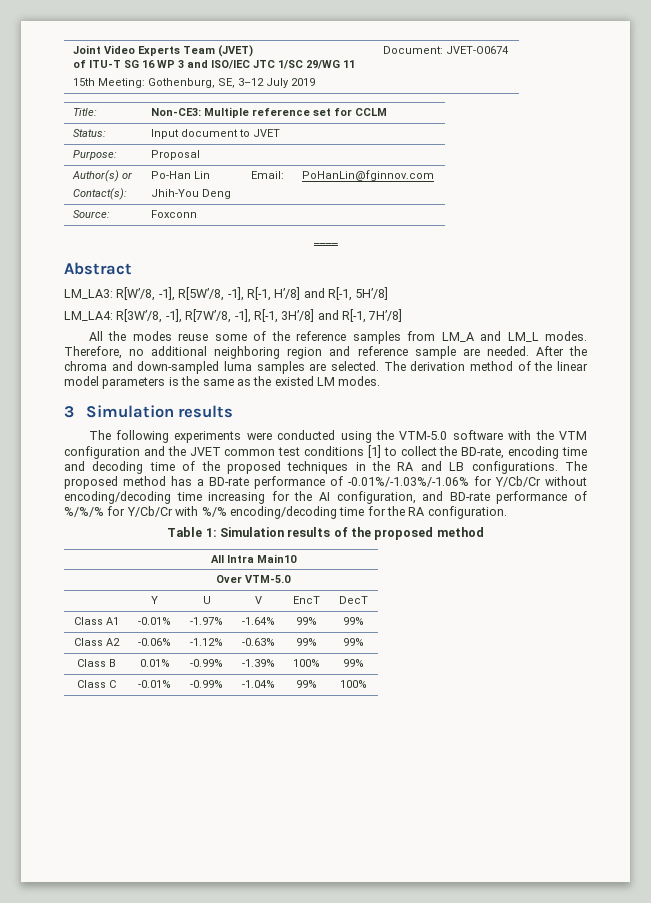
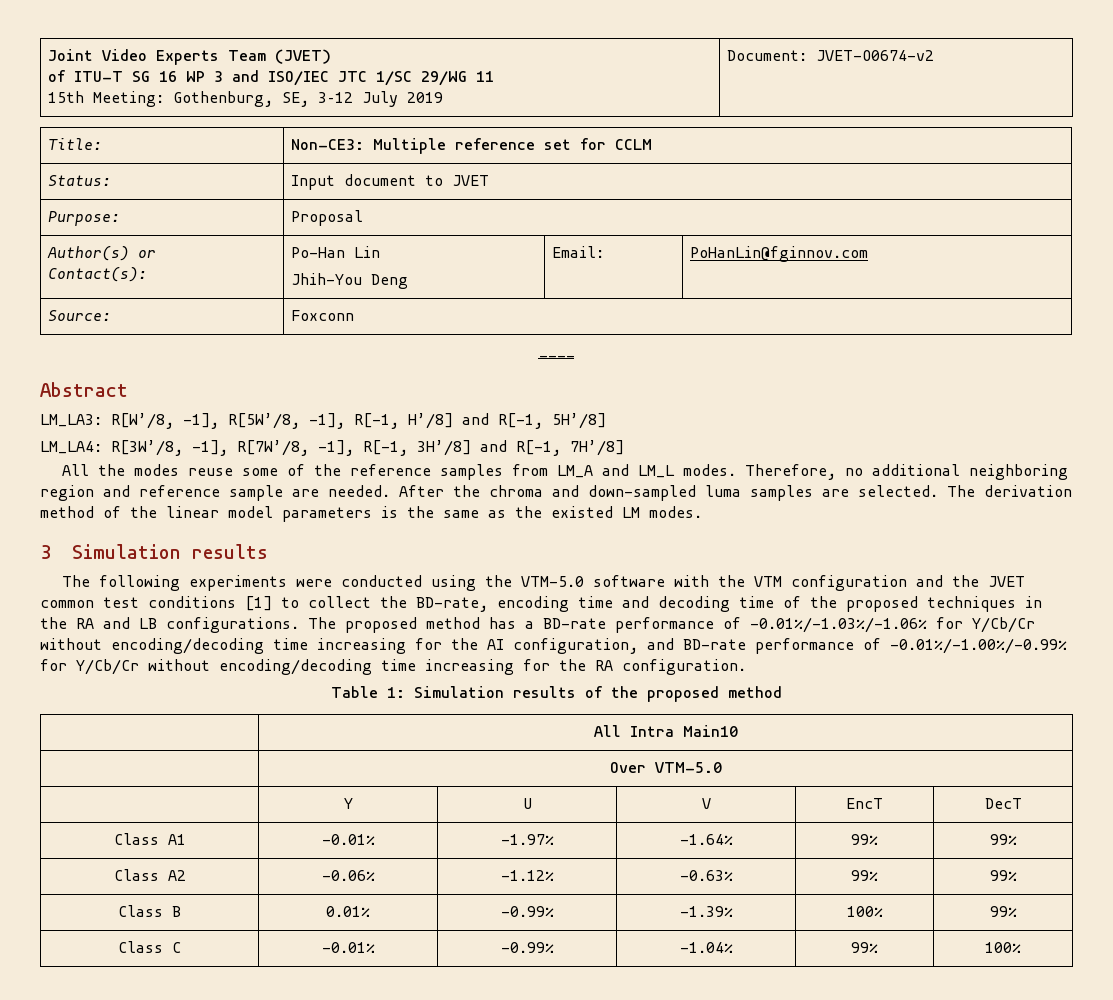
[445,46,509,54] JVET-O0674 -> [815,50,934,61] JVET-O0674-v2
[64,506,365,519] %/%/% for Y/Cb/Cr with %/% encoding/decoding time -> [890,638,1067,654] [40,659,514,675] -0.01%/-1.00%/-0.99% for Y/Cb/Cr without encoding/decoding time increasing

